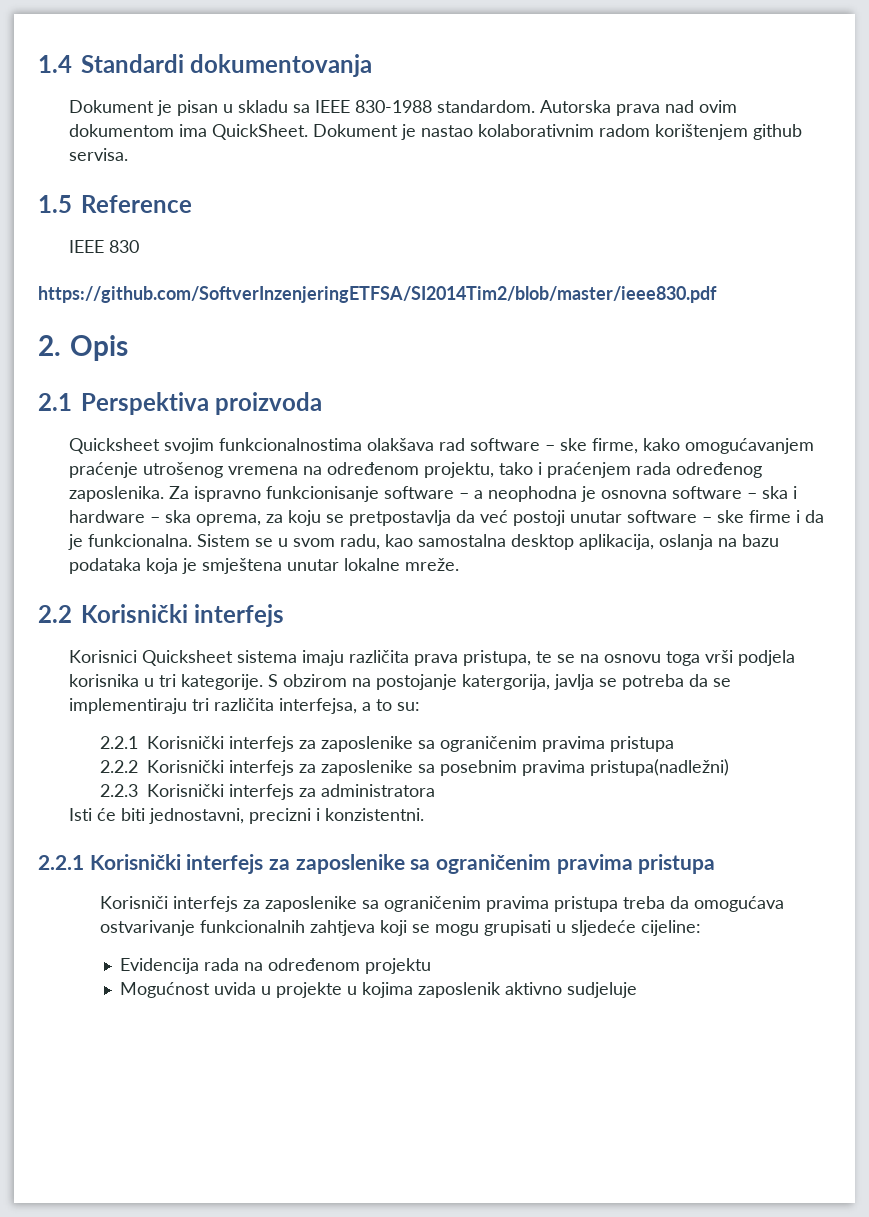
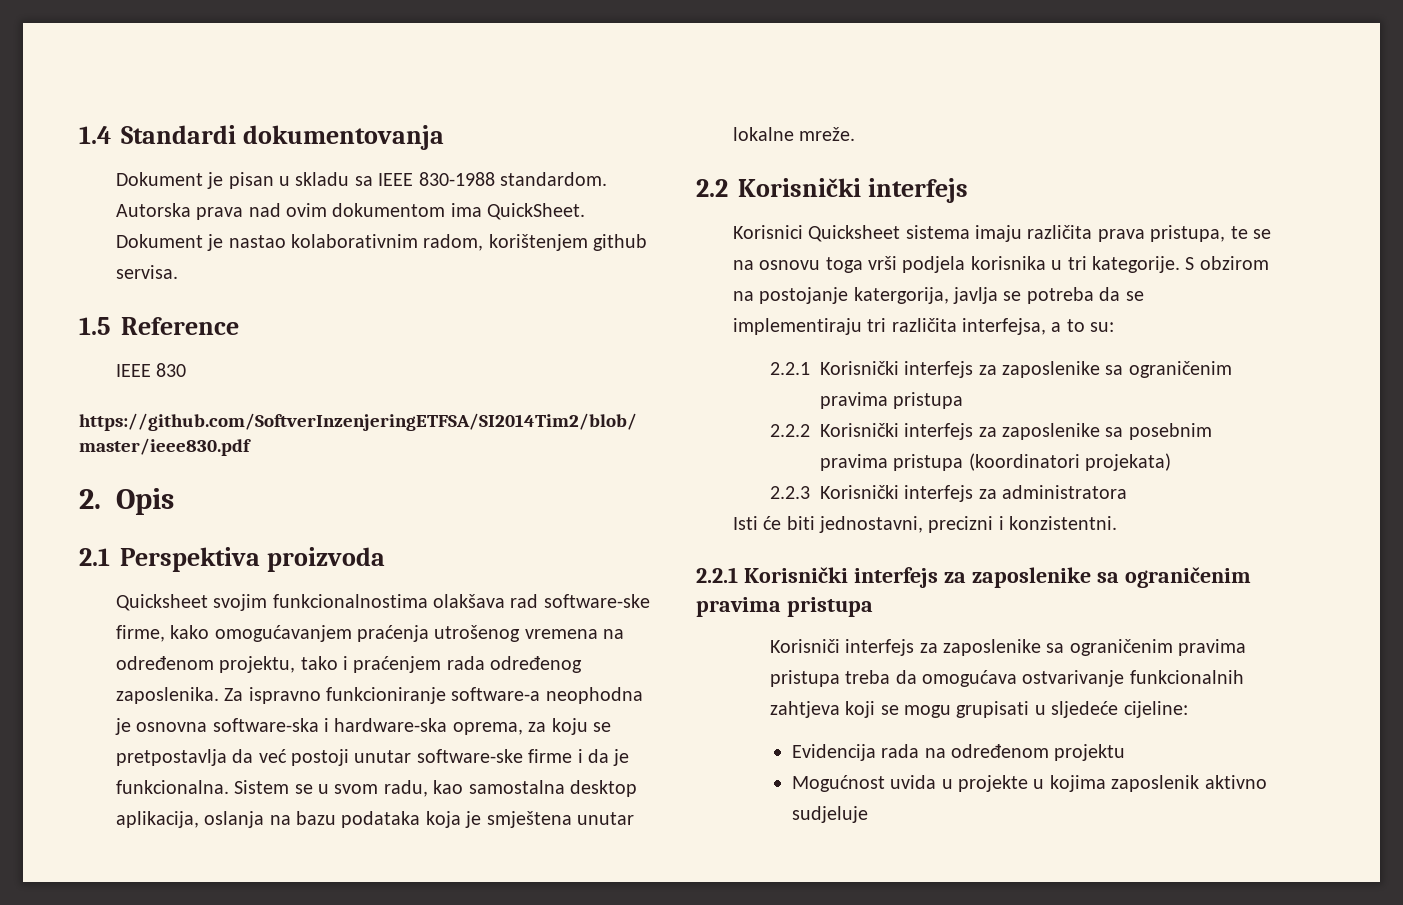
[599,124,651,137] radom -> [423,234,484,251] radom,
[470,438,588,451] software – ske -> [543,594,650,608] software-ske
[69,462,139,478] praćenje -> [357,625,430,642] praćenja
[266,486,798,502] [69,510,192,523] funkcionisanje software – a neophodna je osnovna software – ska i hardware – ska -> [326,687,643,704] [114,718,448,735] funkcioniranje software-a neophodna je osnovna software-ska i hardware-ska
[627,510,745,523] software – ske -> [416,749,523,763] software-ske
[590,759,730,776] pristupa(nadležni) -> [893,453,1171,471] pristupa (koordinatori projekata)

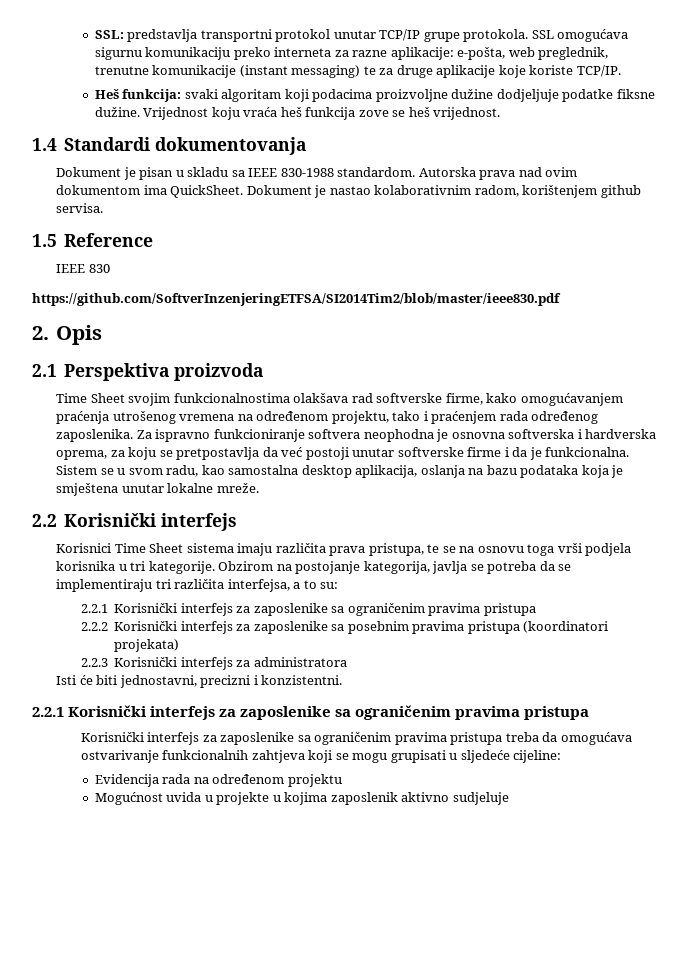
(79, 135) none -> [94,29,629,42] [94,47,609,60] [94,65,621,78] [94,89,655,102] [94,107,501,120] SSL: predstavlja transportni protokol unutar TCP/IP grupe protokola. SSL omogućava sigurnu komunikaciju preko interneta za razne aplikacije: e-pošta, web preglednik, trenutne komunikacije (instant messaging) te za druge aplikacije koje koriste TCP/IP. // Heš funkcija: svaki algoritam koji podacima proizvoljne dužine dodjeljuje podatke fiksne dužine. Vrijednost koju vraća heš funkcija zove se heš vrijednost. //
[115,594,208,611] Quicksheet -> [56,393,125,403] Time Sheet
[543,594,650,608] software-ske -> [376,393,443,403] softverske
[451,687,541,701] software-a -> [308,429,361,439] softvera
[212,718,448,732] software-ska i hardware-ska -> [508,429,657,439] softverska i hardverska
[416,749,523,763] software-ske -> [397,447,464,457] softverske
[808,225,901,242] Quicksheet -> [114,543,184,553] Time Sheet
[1185,256,1269,270] S obzirom -> [218,561,274,571] Obzirom
[853,287,949,304] katergorija, -> [363,561,430,574] kategorija,
[769,639,840,653] Korisniči -> [80,732,144,742] Korisnički

